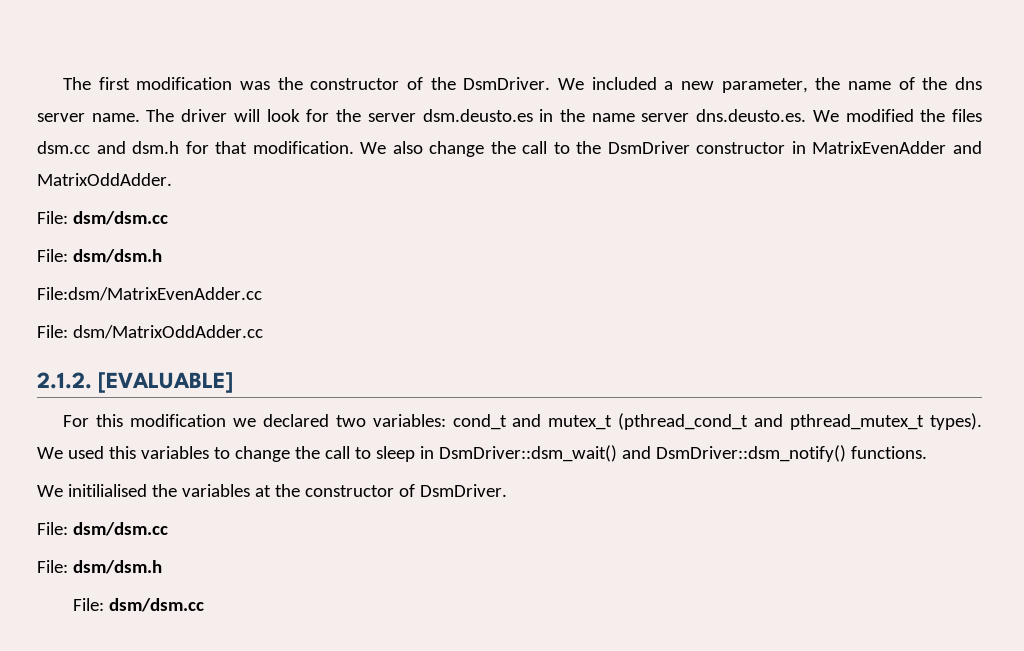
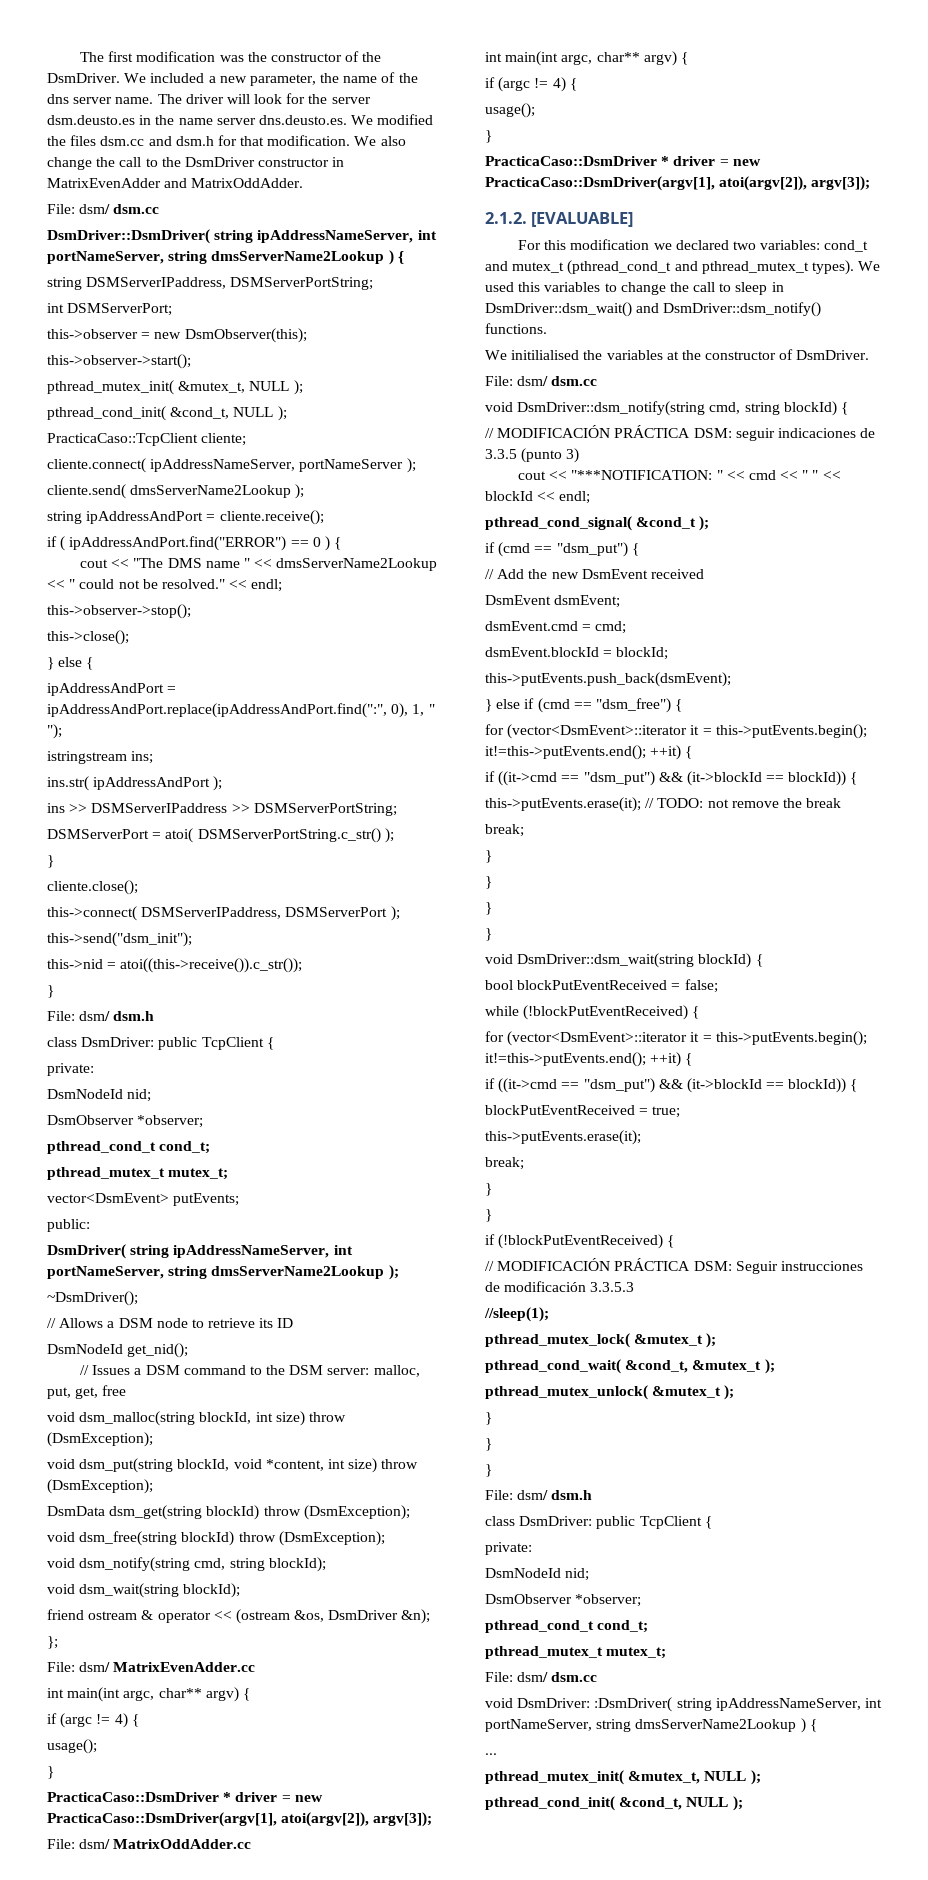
[72,211,168,225] [37,249,162,263] [37,287,262,301] [37,325,263,339] dsm/dsm.cc // File: dsm/dsm.h // File:dsm/MatrixEvenAdder.cc // File: dsm/MatrixOddAdder.cc -> [79,204,160,214] [47,229,437,244] [47,250,404,265] [47,277,374,290] [47,303,173,316] [47,328,307,343] [47,354,191,369] [47,380,303,395] [47,406,287,421] [47,433,247,446] [47,458,416,473] [47,484,305,499] [47,510,324,525] [47,536,342,551] [80,558,438,571] [47,579,283,592] [47,604,191,619] [47,630,129,645] [47,657,94,670] [47,683,177,696] [47,703,435,718] [47,724,62,739] [47,751,154,764] [47,776,223,791] [47,803,397,816] [47,828,394,843] [47,855,54,868] [47,880,138,895] [47,906,400,921] [47,932,192,947] [47,958,303,973] [47,985,54,998] [47,1011,155,1021] [47,1037,274,1050] [47,1063,94,1076] [47,1089,152,1102] [47,1115,204,1128] [47,1141,211,1154] [47,1167,229,1180] [47,1193,240,1206] [47,1219,90,1232] [47,1244,353,1259] [47,1265,399,1280] [47,1291,138,1306] [47,1318,294,1328] [47,1343,189,1358] [80,1365,420,1377] [47,1385,127,1399] [47,1411,346,1426] [47,1432,153,1447] [47,1458,419,1473] [47,1479,153,1494] [47,1505,410,1520] [47,1531,385,1546] [47,1557,326,1572] [47,1583,241,1598] [47,1609,431,1624] [47,1636,58,1649] [47,1662,256,1672] [47,1687,250,1702] [47,1713,139,1728] [47,1739,97,1754] [47,1766,54,1779] [47,1792,323,1802] [47,1812,433,1827] [47,1839,252,1849] [485,51,688,66] [485,77,577,92] [485,103,535,118] [485,130,492,143] [485,156,761,166] [485,176,871,191] dsm/ dsm.cc // DsmDriver::DsmDriver( string ipAddressNameServer, int portNameServer, string dmsServerName2Lookup ) { // string DSMServerIPaddress, DSMServerPortString; // int DSMServerPort; // this->observer = new DsmObserver(this); // this->observer->start(); // pthread_mutex_init( &mutex_t, NULL ); // pthread_cond_init( &cond_t, NULL ); // PracticaCaso::TcpClient cliente; // cliente.connect( ipAddressNameServer, portNameServer ); // cliente.send( dmsServerName2Lookup ); // string ipAddressAndPort = cliente.receive(); // if ( ipAddressAndPort.find("ERROR") == 0 ) { // cout << "The DMS name " << dmsServerName2Lookup << " could not be resolved." << endl; // this->observer->stop(); // this->close(); // } else { // ipAddressAndPort = ipAddressAndPort.replace(ipAddressAndPort.find(":", 0), 1, " "); // istringstream ins; // ins.str( ipAddressAndPort ); // ins >> DSMServerIPaddress >> DSMServerPortString; // DSMServerPort = atoi( DSMServerPortString.c_str() ); // } // cliente.close(); // this->connect( DSMServerIPaddress, DSMServerPort ); // this->send("dsm_init"); // this->nid = atoi((this->receive()).c_str()); // } // File: dsm/ dsm.h // class DsmDriver: public TcpClient { // private: // DsmNodeId nid; // DsmObserver *observer; // pthread_cond_t cond_t; // pthread_mutex_t mutex_t; // vector<DsmEvent> putEvents; // public: // DsmDriver( string ipAddressNameServer, int portNameServer, string dmsServerName2Lookup ); // ~DsmDriver(); // // Allows a DSM node to retrieve its ID // DsmNodeId get_nid(); // // Issues a DSM command to the DSM server: malloc, put, get, free // void dsm_malloc(string blockId, int size) throw (DsmException); // void dsm_put(string blockId, void *content, int size) throw (DsmException); // DsmData dsm_get(string blockId) throw (DsmException); // void dsm_free(string blockId) throw (DsmException); // void dsm_notify(string cmd, string blockId); // void dsm_wait(string blockId); // friend ostream & operator << (ostream &os, DsmDriver &n); // }; // File: dsm/ MatrixEvenAdder.cc // int main(int argc, char** argv) { // if (argc != 4) { // usage(); // } // PracticaCaso::DsmDriver * driver = new PracticaCaso::DsmDriver(argv[1], atoi(argv[2]), argv[3]); // File: dsm/ MatrixOddAdder.cc // int main(int argc, char** argv) { // if (argc != 4) { // usage(); // } // PracticaCaso::DsmDriver * driver = new PracticaCaso::DsmDriver(argv[1], atoi(argv[2]), argv[3]);
[72,522,168,536] [37,560,162,574] [73,598,205,612] dsm/dsm.cc // File: dsm/dsm.h // File: dsm/dsm.cc -> [517,376,598,386] [485,401,848,416] [485,425,876,441] [485,448,580,463] [518,470,841,480] [485,491,591,504] [485,516,710,531] [485,542,639,557] [485,569,704,579] [485,595,621,608] [485,621,627,634] [485,647,669,660] [485,672,731,687] [485,698,683,713] [485,724,867,739] [485,745,693,760] [485,771,858,786] [485,797,842,812] [485,824,524,837] [485,850,492,863] [485,876,492,889] [485,902,492,915] [485,928,492,941] [485,953,763,968] [485,979,718,993] [485,1005,700,1020] [485,1031,867,1046] [485,1052,693,1067] [485,1078,858,1093] [485,1105,681,1118] [485,1130,641,1145] [485,1157,524,1170] [485,1183,492,1196] [485,1209,492,1222] [485,1234,675,1249] [485,1258,863,1274] [485,1281,635,1292] [484,1307,549,1322] [485,1333,717,1348] [485,1359,775,1374] [485,1385,735,1400] [485,1412,492,1425] [485,1438,492,1451] [485,1464,492,1477] [485,1490,593,1500] [485,1516,712,1529] [485,1542,532,1555] [485,1568,590,1581] [485,1594,642,1607] [485,1620,649,1633] [485,1646,667,1659] [485,1672,598,1682] [485,1697,882,1712] [485,1718,817,1733] [485,1753,497,1755] [485,1770,761,1785] [485,1796,743,1811] dsm/ dsm.cc // void DsmDriver::dsm_notify(string cmd, string blockId) { // // MODIFICACIÓN PRÁCTICA DSM: seguir indicaciones de 3.3.5 (punto 3) // cout << "***NOTIFICATION: " << cmd << " " << blockId << endl; // pthread_cond_signal( &cond_t ); // if (cmd == "dsm_put") { // // Add the new DsmEvent received // DsmEvent dsmEvent; // dsmEvent.cmd = cmd; // dsmEvent.blockId = blockId; // this->putEvents.push_back(dsmEvent); // } else if (cmd == "dsm_free") { // for (vector<DsmEvent>::iterator it = this->putEvents.begin(); it!=this->putEvents.end(); ++it) { // if ((it->cmd == "dsm_put") && (it->blockId == blockId)) { // this->putEvents.erase(it); // TODO: not remove the break // break; // } // } // } // } // void DsmDriver::dsm_wait(string blockId) { // bool blockPutEventReceived = false; // while (!blockPutEventReceived) { // for (vector<DsmEvent>::iterator it = this->putEvents.begin(); it!=this->putEvents.end(); ++it) { // if ((it->cmd == "dsm_put") && (it->blockId == blockId)) { // blockPutEventReceived = true; // this->putEvents.erase(it); // break; // } // } // if (!blockPutEventReceived) { // // MODIFICACIÓN PRÁCTICA DSM: Seguir instrucciones de modificación 3.3.5.3 // //sleep(1); // pthread_mutex_lock( &mutex_t ); // pthread_cond_wait( &cond_t, &mutex_t ); // pthread_mutex_unlock( &mutex_t ); // } // } // } // File: dsm/ dsm.h // class DsmDriver: public TcpClient { // private: // DsmNodeId nid; // DsmObserver *observer; // pthread_cond_t cond_t; // pthread_mutex_t mutex_t; // File: dsm/ dsm.cc // void DsmDriver: :DsmDriver( string ipAddressNameServer, int portNameServer, string dmsServerName2Lookup ) { // ... // pthread_mutex_init( &mutex_t, NULL ); // pthread_cond_init( &cond_t, NULL );

